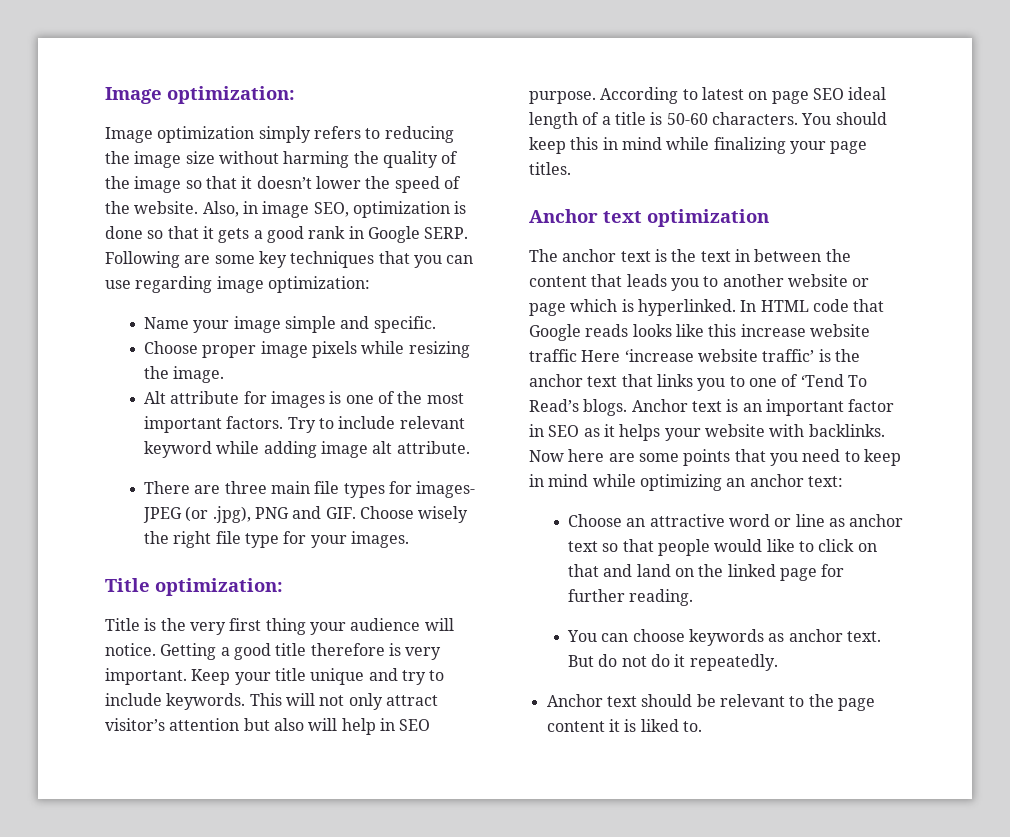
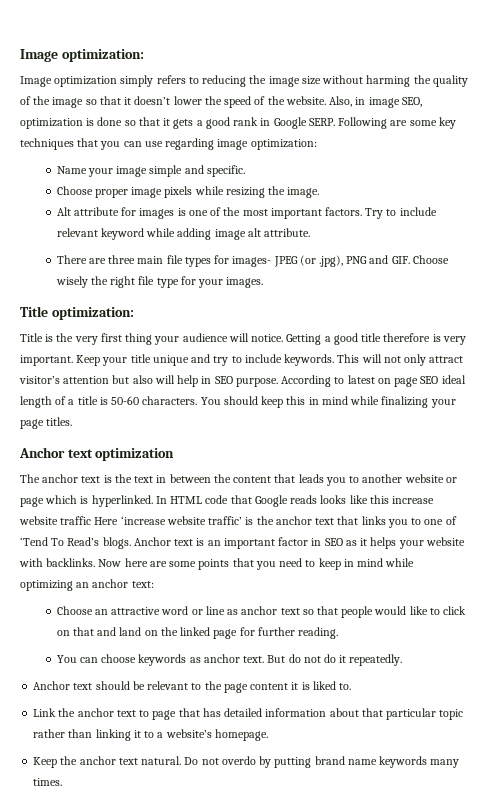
(702, 726) none -> [33,708,464,720] [33,729,268,741] [33,756,460,768] [33,778,63,786] // Link the anchor text to page that has detailed information about that particular topic rather than linking it to a website’s homepage. // Keep the anchor text natural. Do not overdo by putting brand name keywords many times.

